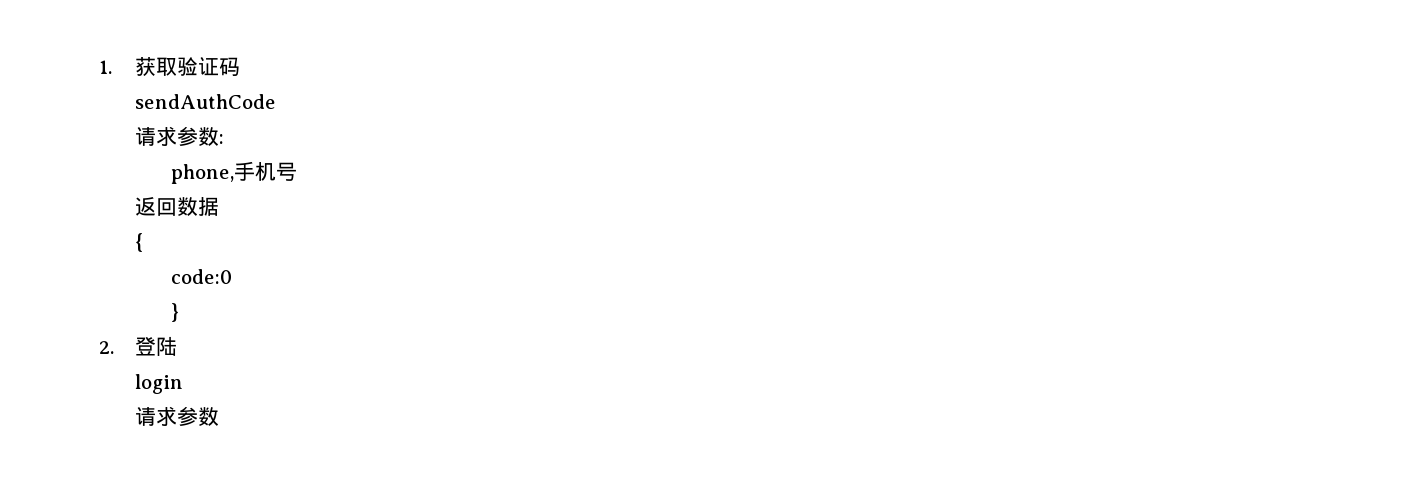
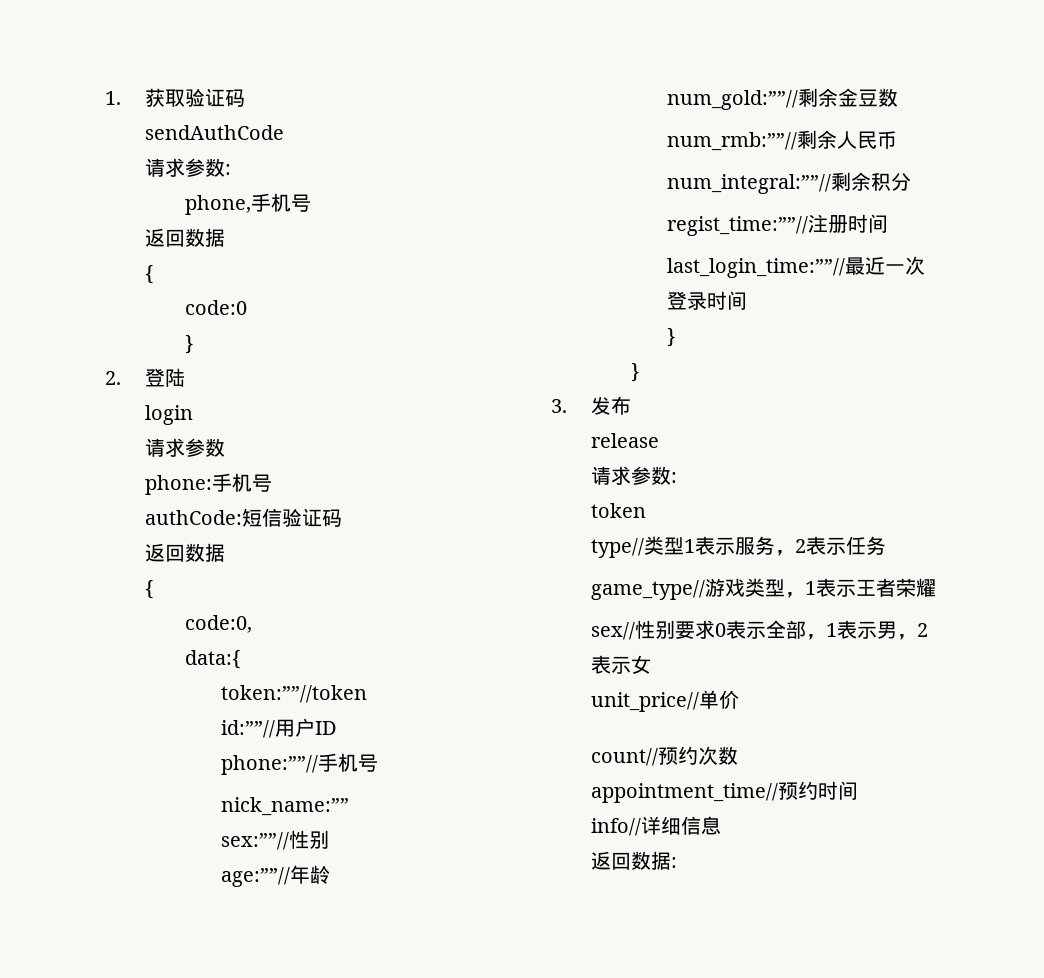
(219, 416) none -> [144,473,272,495] [144,508,342,527] [144,543,225,562] [144,580,154,599] [184,615,252,633] [184,650,241,669] [221,685,368,703] [221,718,338,738] [221,753,379,775] [221,797,350,816] [221,830,330,850] [221,865,331,887] [667,88,899,110] [667,130,898,151] [667,172,912,194] [667,214,889,236] [667,256,926,278] [667,291,748,310] [667,328,677,347] [630,363,640,382] [551,396,631,415] [590,433,659,448] [590,466,677,485] [590,503,646,518] [590,536,886,558] [590,578,936,600] [590,620,928,640] [590,655,651,674] [590,690,739,712] [590,746,738,766] [590,781,858,803] [590,816,721,836] [590,851,677,870] // phone:手机号 // authCode:短信验证码 // 返回数据 // { // code:0, // data:{ // token:””//token // id:””//用户ID // phone:””//手机号 // nick_name:”” // sex:””//性别 // age:””//年龄 // num_gold:””//剩余金豆数 // num_rmb:””//剩余人民币 // num_integral:””//剩余积分 // regist_time:””//注册时间 // last_login_time:””//最近一次登录时间 // } // } // 3.发布 // release // 请求参数: // token // type//类型1表示服务，2表示任务 // game_type//游戏类型，1表示王者荣耀 // sex//性别要求0表示全部，1表示男，2表示女 // unit_price//单价 // count//预约次数 // appointment_time//预约时间 // info//详细信息 // 返回数据:

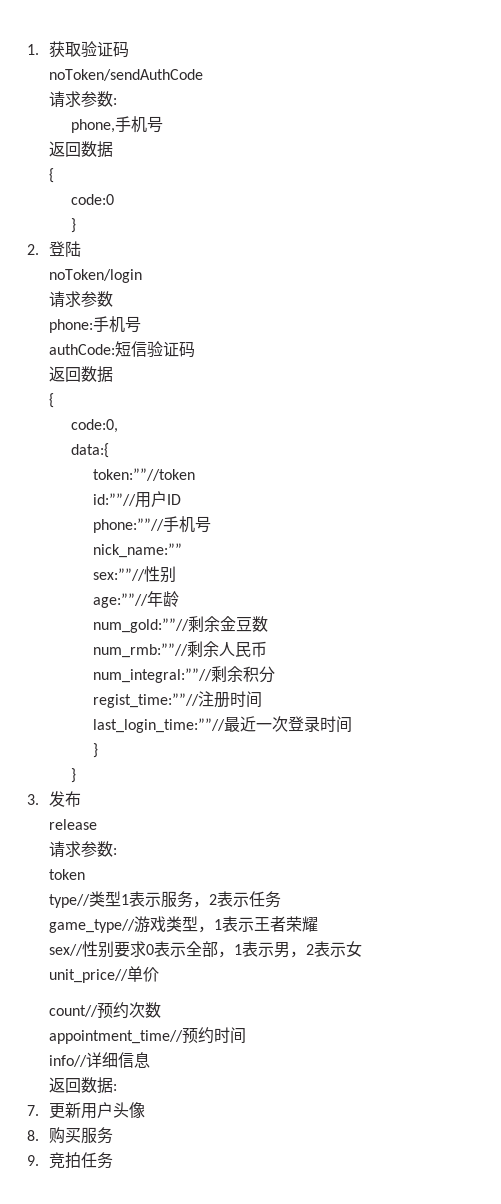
[144,125,284,140] sendAuthCode -> [48,69,203,81] noToken/sendAuthCode
[144,405,193,425] login -> [48,269,142,283] noToken/login
(677, 862) none -> [27,1102,145,1119] [27,1127,113,1144] [27,1152,113,1169] // 7.更新用户头像 // 8.购买服务 // 9.竞拍任务

